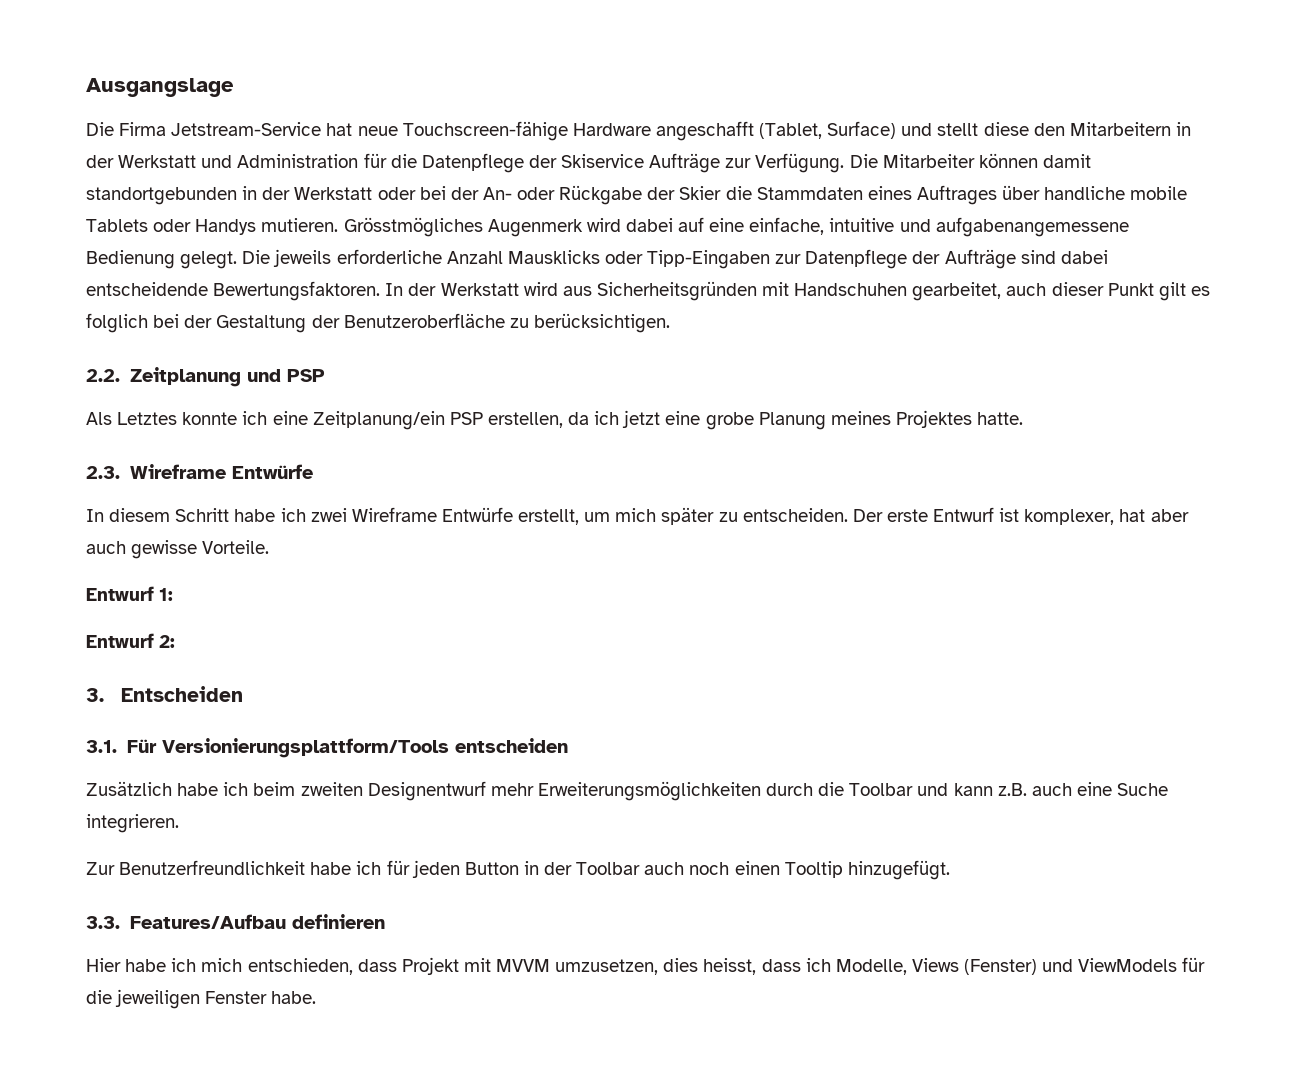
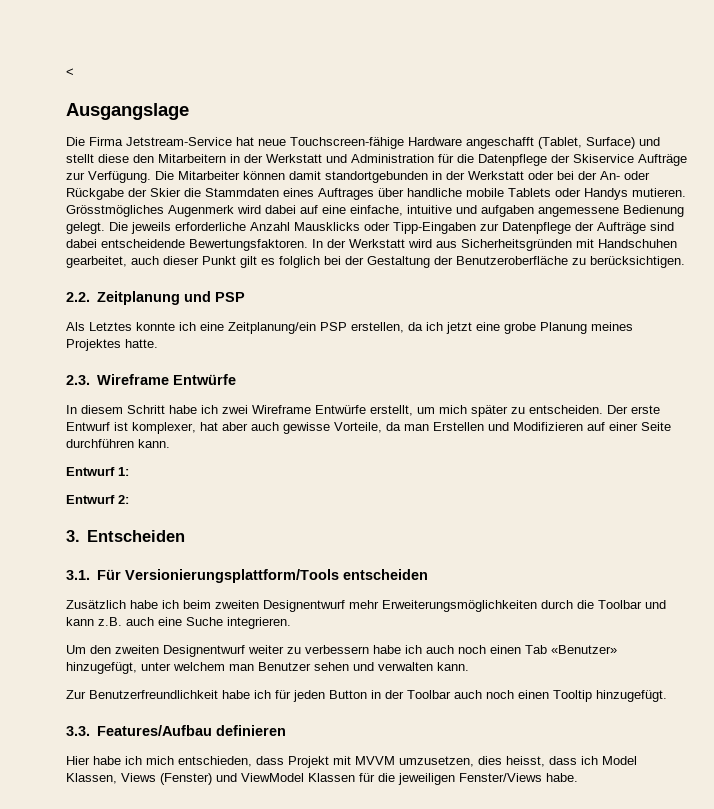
(86, 87) none -> [66,68,74,76] < //
[935,217,1129,237] aufgabenangemessene -> [481,205,619,217] aufgaben angemessene
[202,540,270,554] Vorteile. -> [334,422,671,433] [66,439,170,448] Vorteile, da man Erstellen und Modifizieren auf einer Seite durchführen kann.
(179, 823) none -> [66,645,617,657] [66,662,469,674] // Um den zweiten Designentwurf weiter zu verbessern habe ich auch noch einen Tab «Benutzer» hinzugefügt, unter welchem man Benutzer sehen und verwalten kann.
[835,959,907,975] Modelle, -> [602,756,637,765] [66,773,117,784] Model Klassen,
[1078,958,1178,972] ViewModels -> [241,773,355,782] ViewModel Klassen
[205,991,268,1004] Fenster -> [459,773,542,782] Fenster/Views

